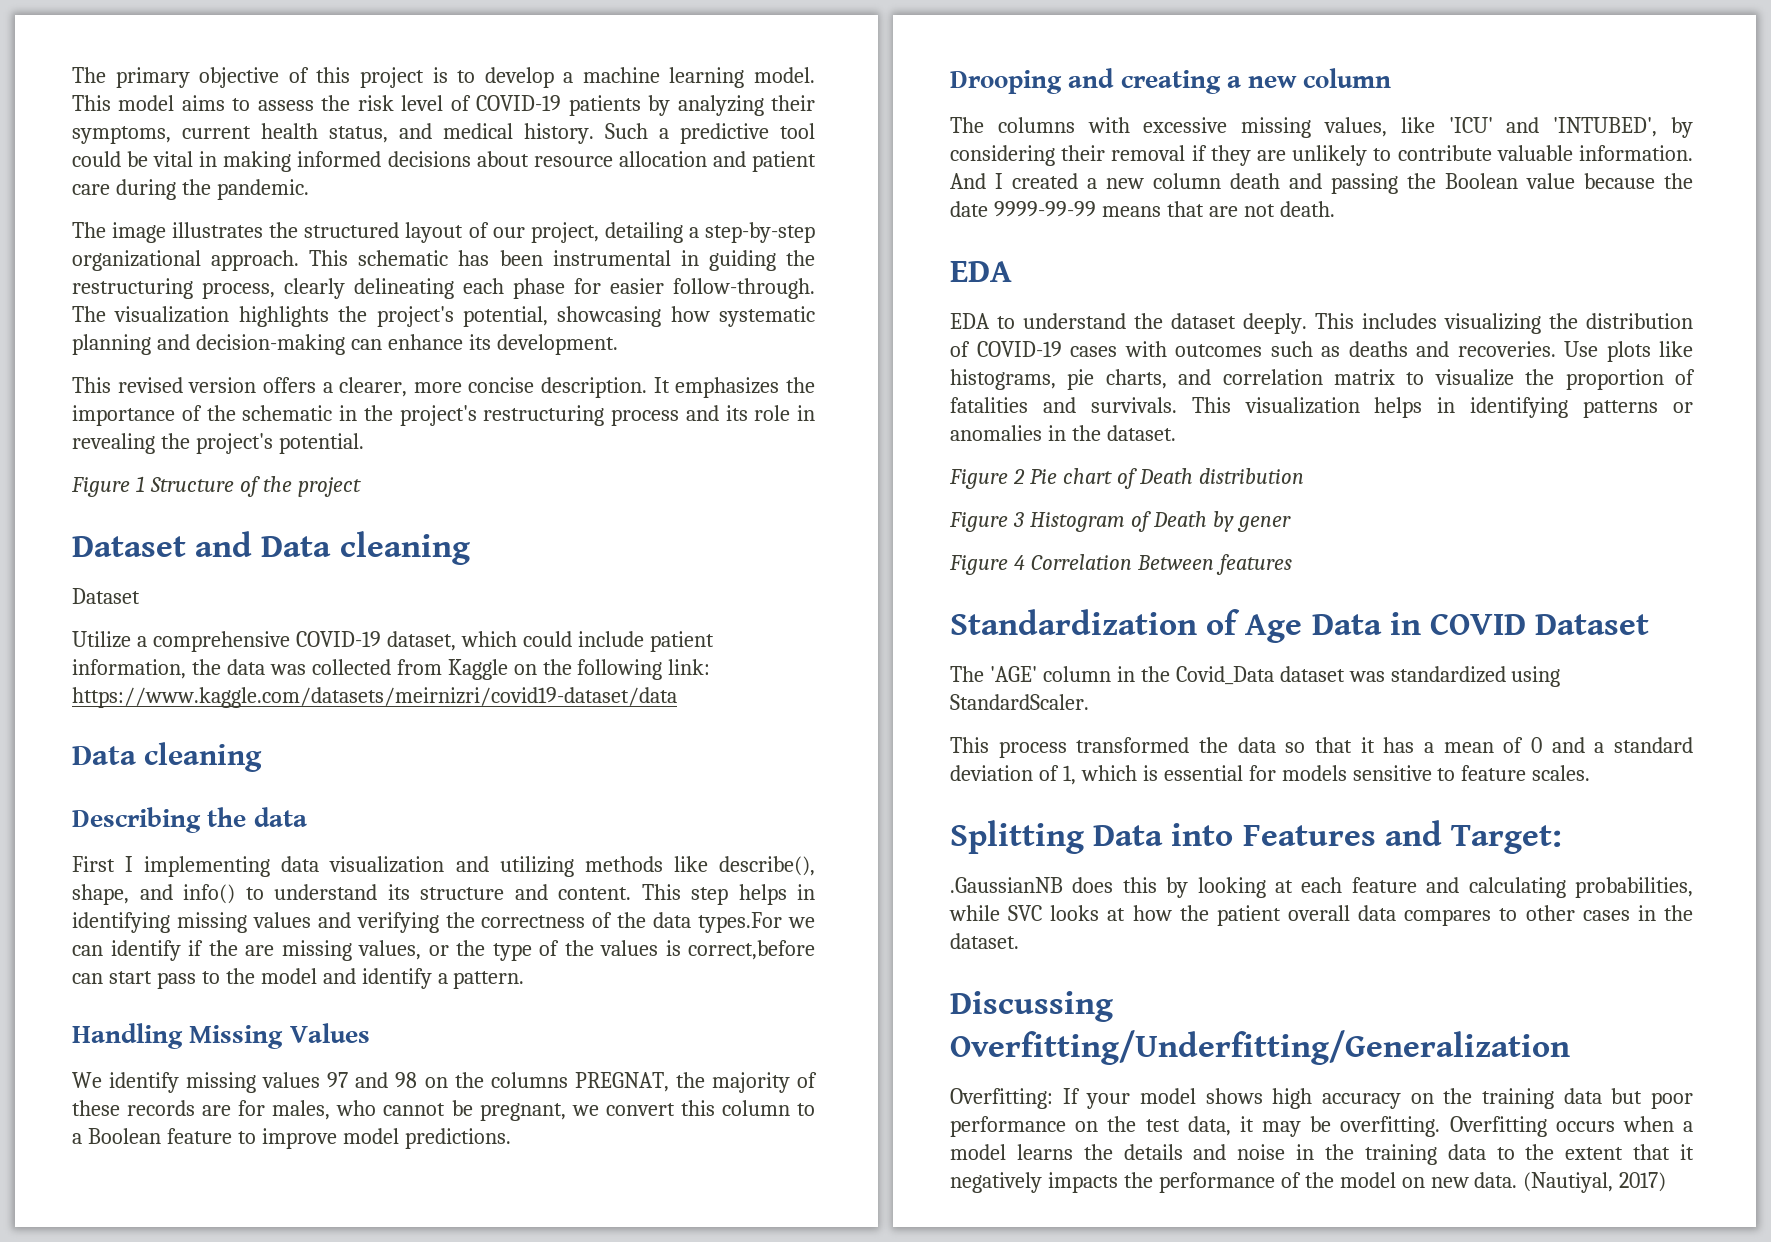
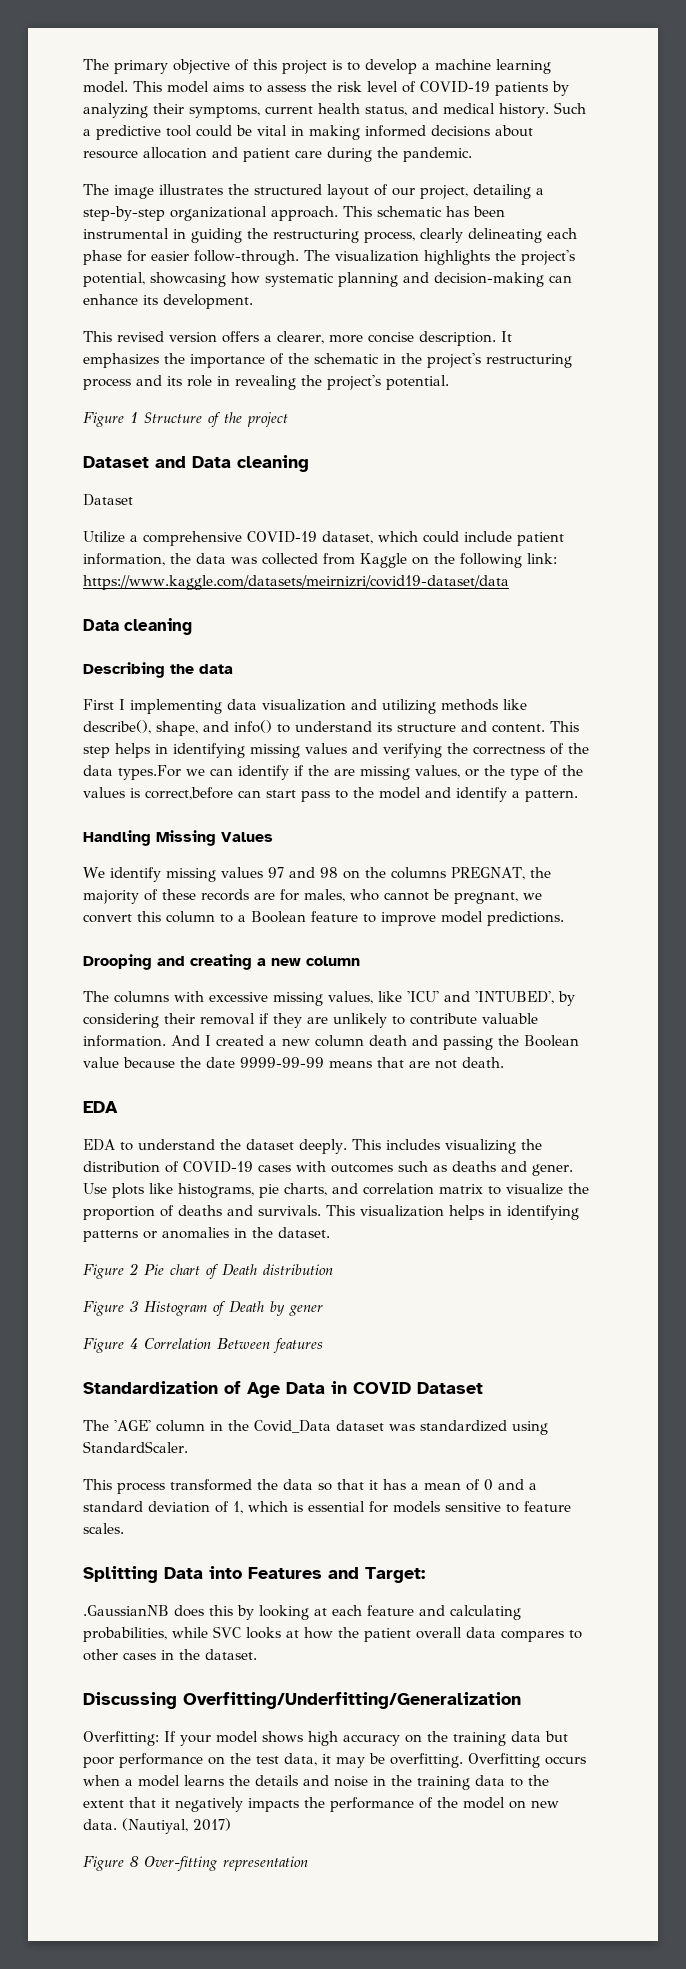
[1457,341,1556,357] recoveries. -> [532,1164,573,1176] gener.
[950,397,1028,413] fatalities -> [178,1205,222,1216] deaths
(1667, 1182) none -> [83,1856,308,1871] // Figure 8 Over-fitting representation

